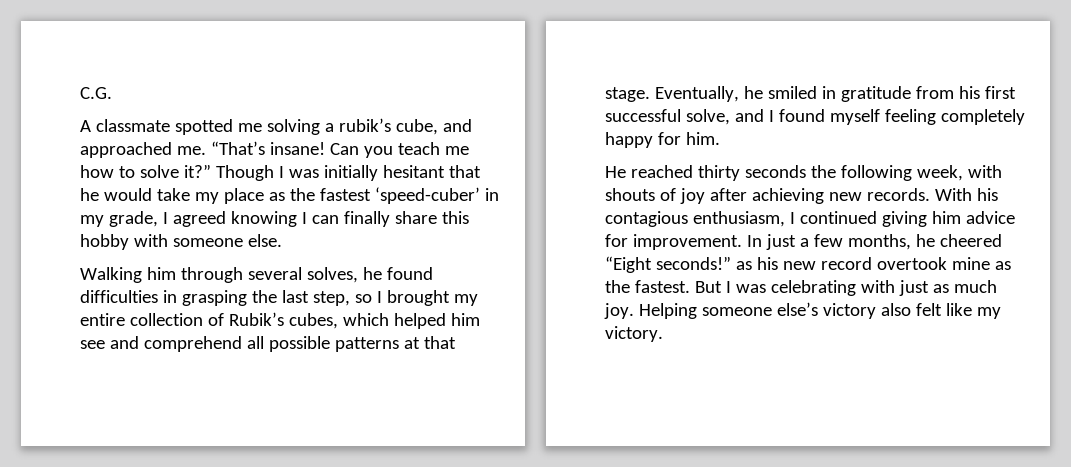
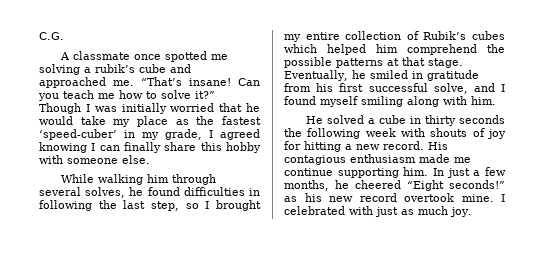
(170, 125) none -> [133,54,161,60] once
[395,119,438,135] cube, -> [139,64,166,73] cube
[382,165,445,178] hesitant -> [170,103,215,112] worried
[80,267,142,283] Walking -> [60,174,143,185] While walking
[181,290,247,306] grasping -> [39,200,92,211] following
[288,313,338,329] cubes, -> [472,31,505,40] cubes
[80,336,264,352] see and comprehend all -> [407,44,505,55] comprehend the
[884,109,1025,125] [605,132,720,148] [605,165,693,178] feeling completely happy for him. // He reached -> [361,96,496,107] [305,115,421,124] smiling along with him. // He solved a cube in
[916,165,963,181] week, -> [365,128,396,137] week
[709,188,998,204] [605,211,1015,227] [605,234,742,250] after achieving new records. With his contagious enthusiasm, I continued giving him advice for improvement. -> [284,141,448,152] [284,154,471,165] [284,167,429,178] for hitting a new record. His contagious enthusiasm made me continue supporting him.
[951,257,1011,270] [605,280,856,296] mine as the fastest. But I was celebrating -> [461,194,505,202] [284,206,345,215] mine. I celebrated
[638,302,1001,319] [605,326,663,342] Helping someone else’s victory also felt like my victory. -> (472, 212) none

